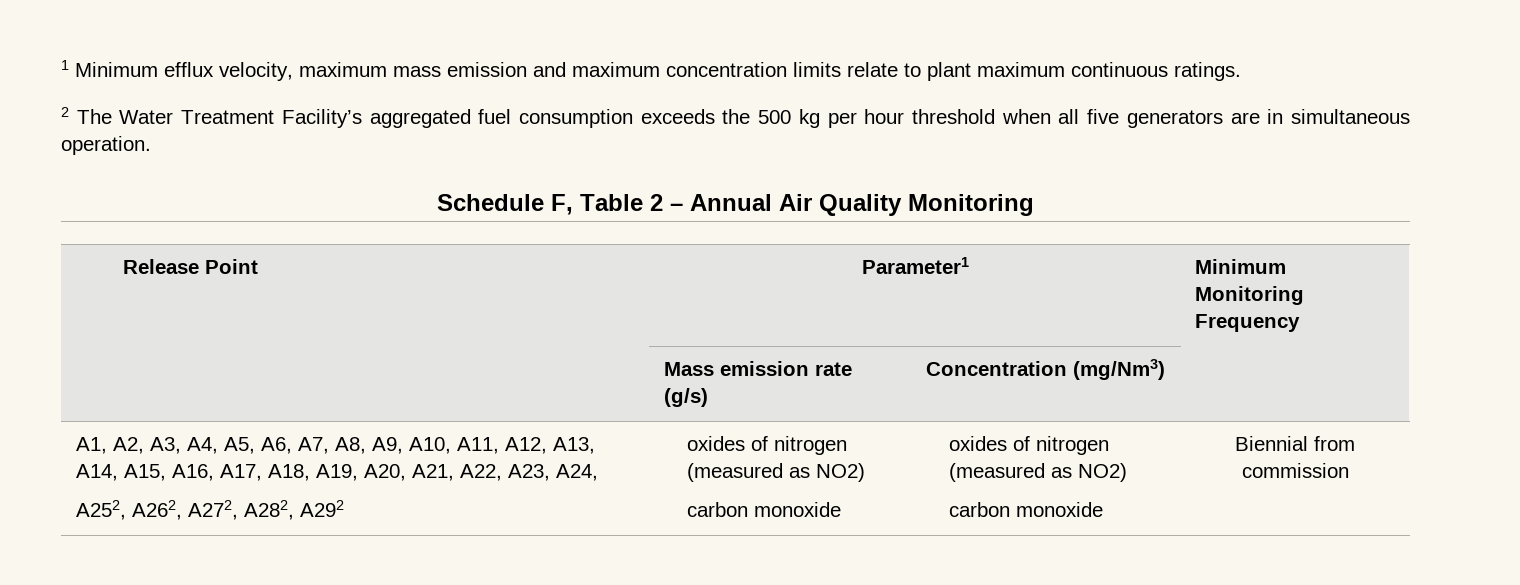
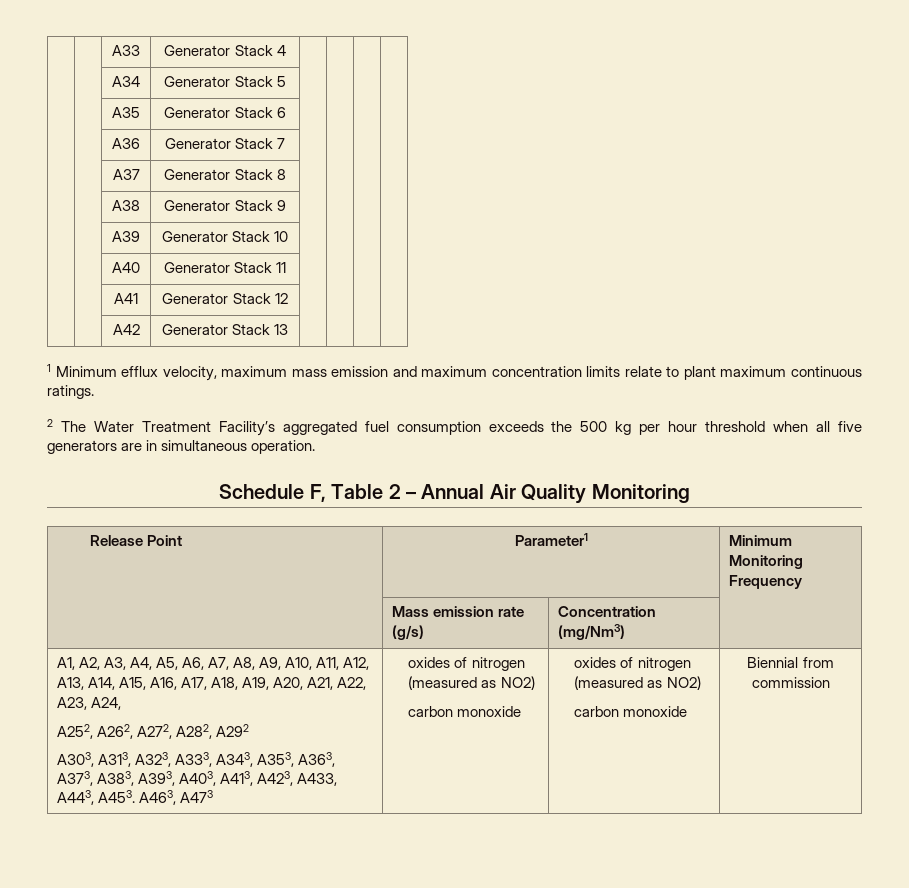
(61, 65) none -> [112,45,140,56] [164,45,286,56] [112,76,140,87] [164,76,286,87] [112,107,140,118] [164,107,286,118] [112,138,140,149] [164,138,286,149] [112,169,140,180] [164,169,286,180] [112,200,140,211] [164,200,286,211] [112,231,140,242] [161,231,289,242] [112,262,140,273] [163,262,287,273] [114,293,138,304] [162,293,288,304] [112,324,140,335] [161,324,289,335] | | A33 | Generator Stack 4 | | | | // | | A34 | Generator Stack 5 | | | | // | | A35 | Generator Stack 6 | | | | // | | A36 | Generator Stack 7 | | | | // | | A37 | Generator Stack 8 | | | | // | | A38 | Generator Stack 9 | | | | // | | A39 | Generator Stack 10 | | | | // | | A40 | Generator Stack 11 | | | | // | | A41 | Generator Stack 12 | | | | // | | A42 | Generator Stack 13 | | | | //
(344, 508) none -> [56,752,336,767] [56,771,338,786] [56,790,213,805] // A303, A313, A323, A333, A343, A353, A363, A373, A383, A393, A403, A413, A423, A433, A443, A453. A463, A473

